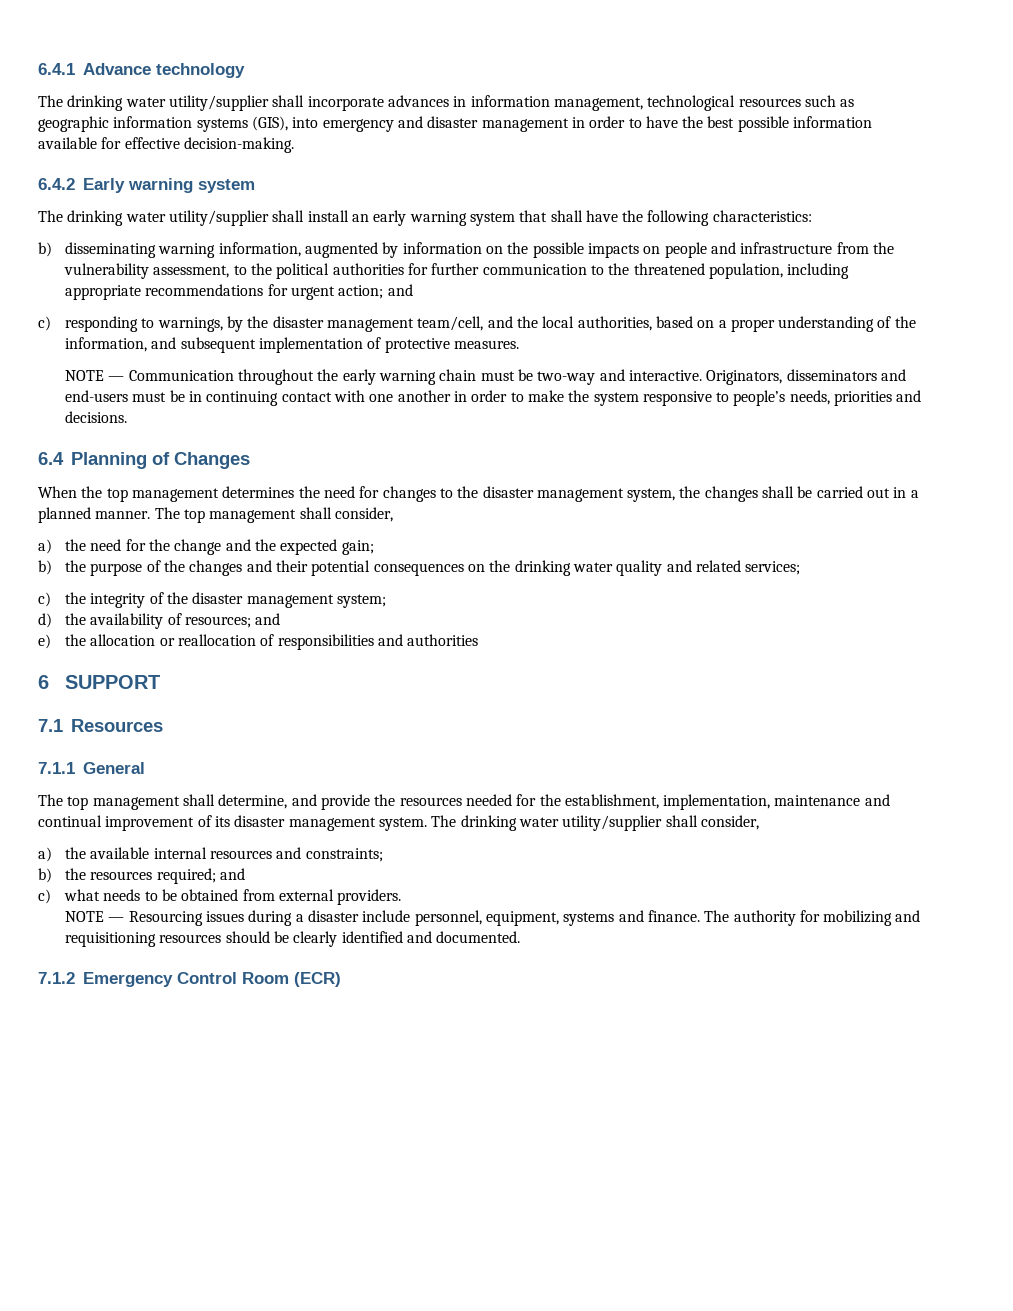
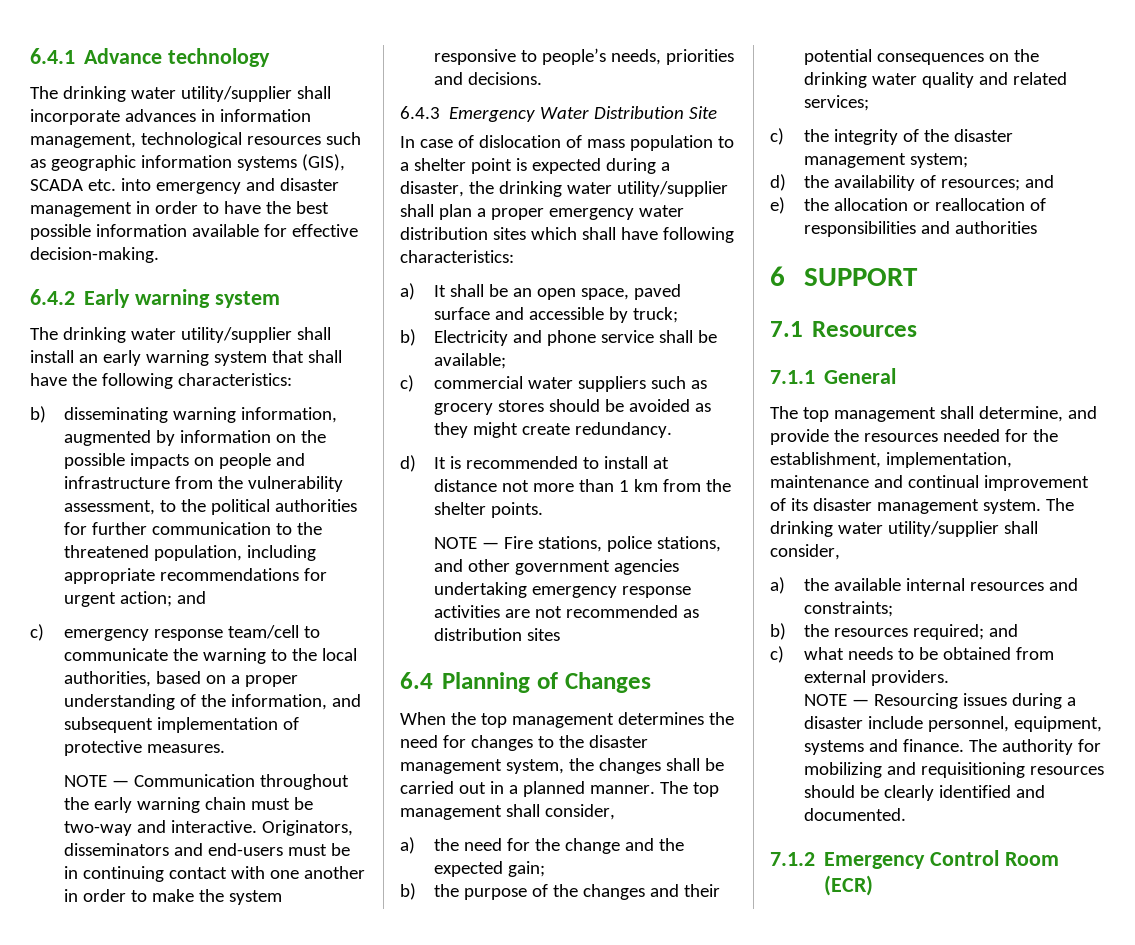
(288, 123) none -> [30,179,116,191] SCADA etc.
[65,316,513,332] responding to warnings, by the disaster management team/cell, and -> [63,625,320,641] [63,648,287,664] emergency response team/cell to communicate the warning to
(128, 417) none -> [400,106,718,122] [400,135,734,151] [400,158,670,174] [400,181,728,197] [400,204,684,220] [400,227,734,243] [400,250,514,263] [400,283,681,300] [433,307,678,323] [400,329,717,346] [433,353,506,369] [400,375,707,392] [433,399,711,415] [433,422,672,438] [400,455,669,472] [433,479,731,492] [433,502,543,518] [433,536,721,552] [433,559,679,575] [433,582,691,598] [433,605,699,618] [433,628,560,641] // 6.4.3 Emergency Water Distribution Site // In case of dislocation of mass population to a shelter point is expected during a disaster, the drinking water utility/supplier shall plan a proper emergency water distribution sites which shall have following characteristics: // a) It shall be an open space, paved surface and accessible by truck; // b) Electricity and phone service shall be available; // c) commercial water suppliers such as grocery stores should be avoided as they might create redundancy. // d) It is recommended to install at distance not more than 1 km from the shelter points. // NOTE — Fire stations, police stations, and other government agencies undertaking emergency response activities are not recommended as distribution sites

